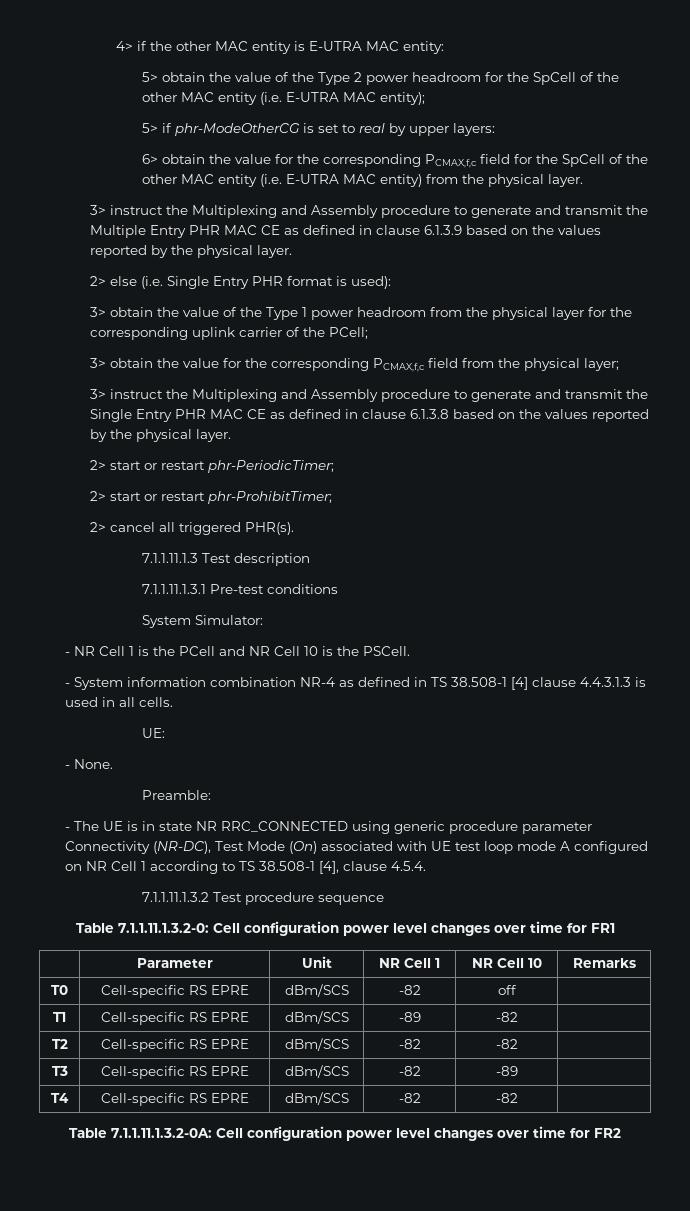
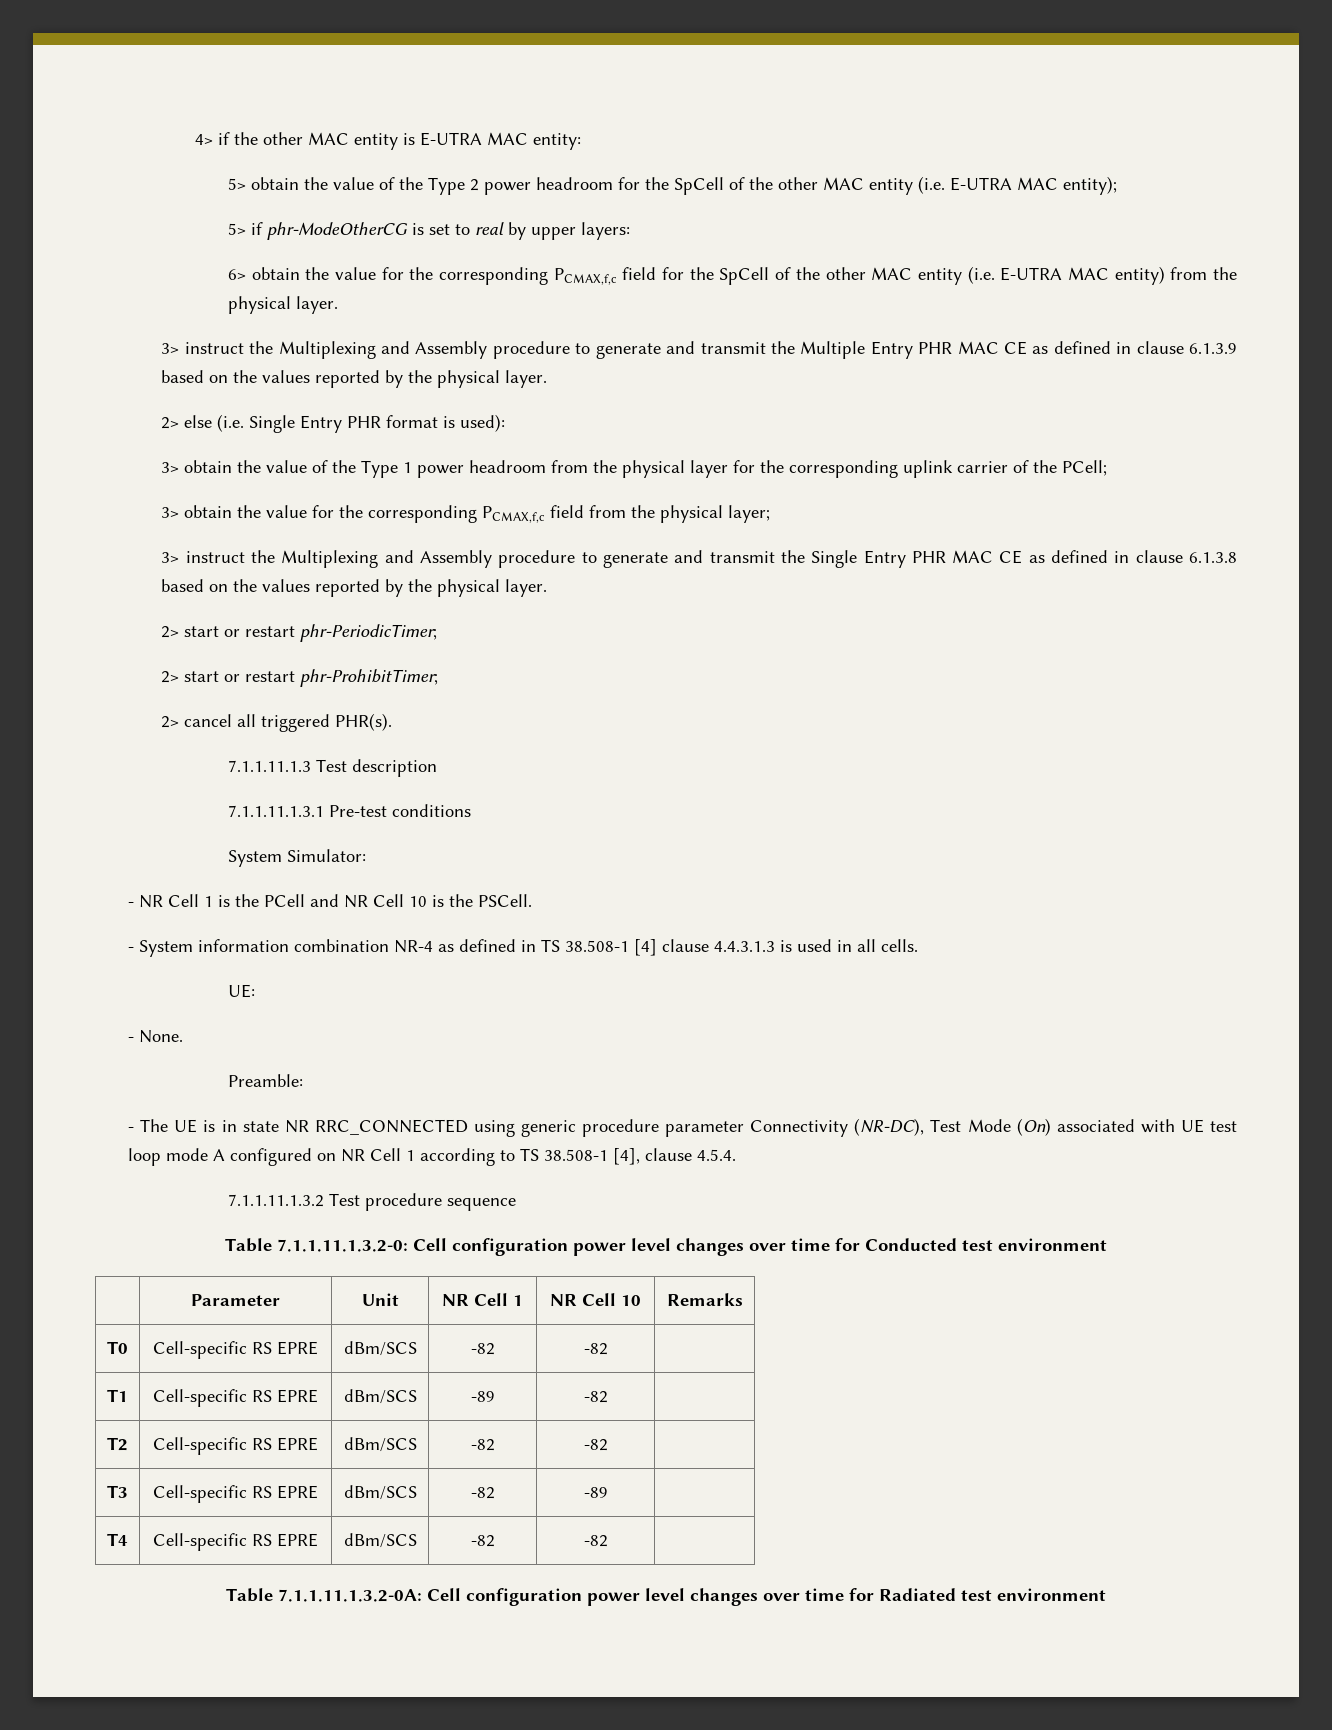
[590,923,615,933] FR1 -> [865,1238,1107,1251] Conducted test environment
[497,985,517,995] off -> [583,1343,608,1355] -82
[594,1128,621,1138] FR2 -> [879,1588,1106,1601] Radiated test environment

